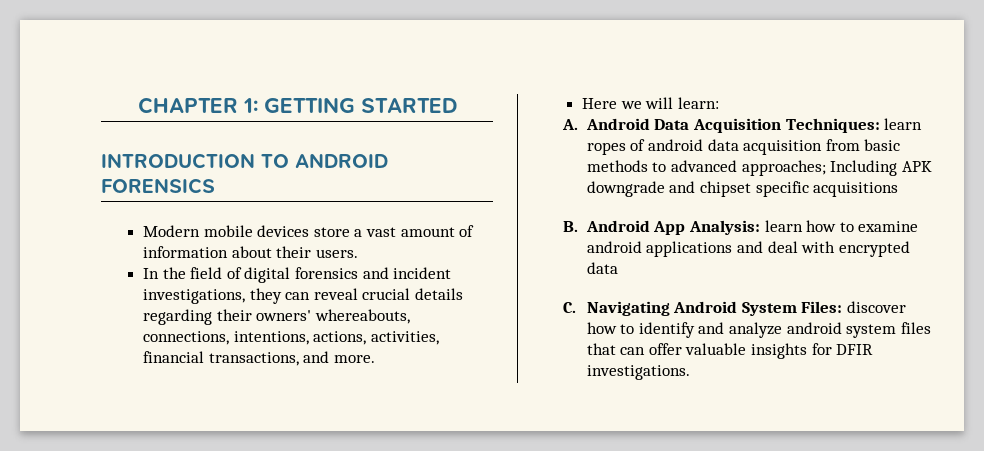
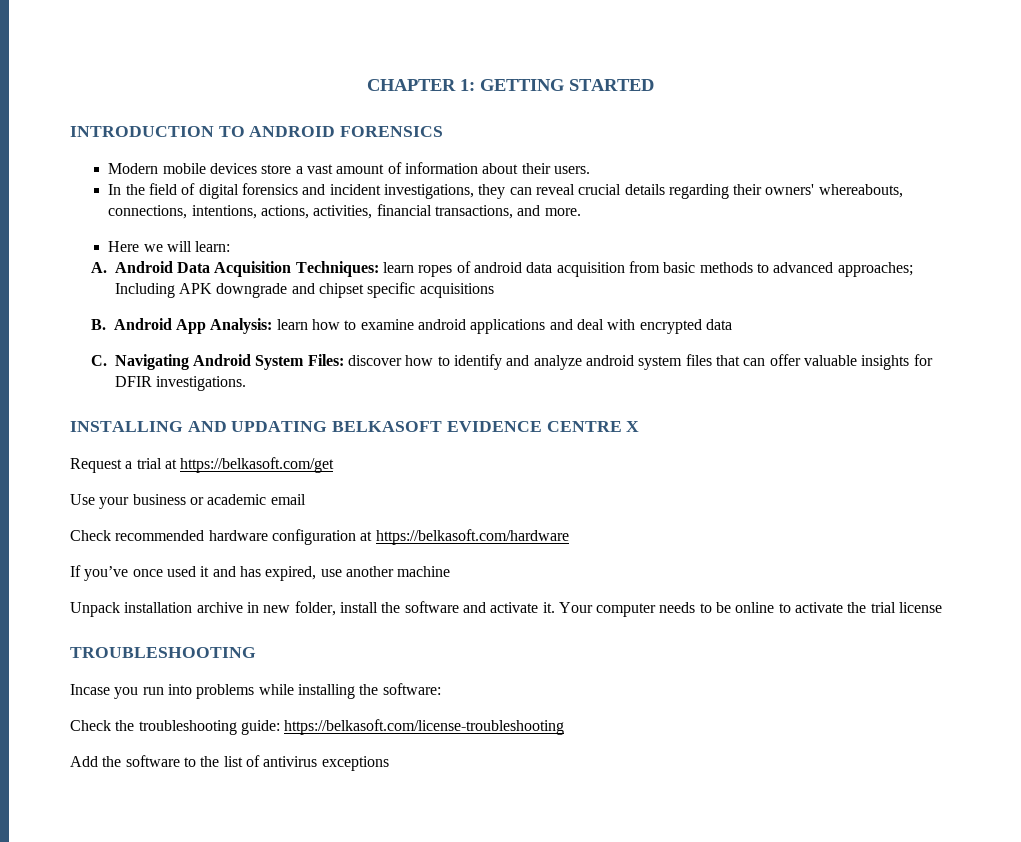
(690, 372) none -> [70,421,640,432] [70,457,335,473] [70,494,306,509] [70,529,569,545] [70,565,451,581] [70,601,943,617] [70,647,256,658] [70,683,441,699] [70,719,565,735] [70,755,389,771] // INSTALLING AND UPDATING BELKASOFT EVIDENCE CENTRE X // Request a trial at https://belkasoft.com/get // Use your business or academic email // Check recommended hardware configuration at https://belkasoft.com/hardware // If you’ve once used it and has expired, use another machine // Unpack installation archive in new folder, install the software and activate it. Your computer needs to be online to activate the trial license // TROUBLESHOOTING // Incase you run into problems while installing the software: // Check the troubleshooting guide: https://belkasoft.com/license-troubleshooting // Add the software to the list of antivirus exceptions

